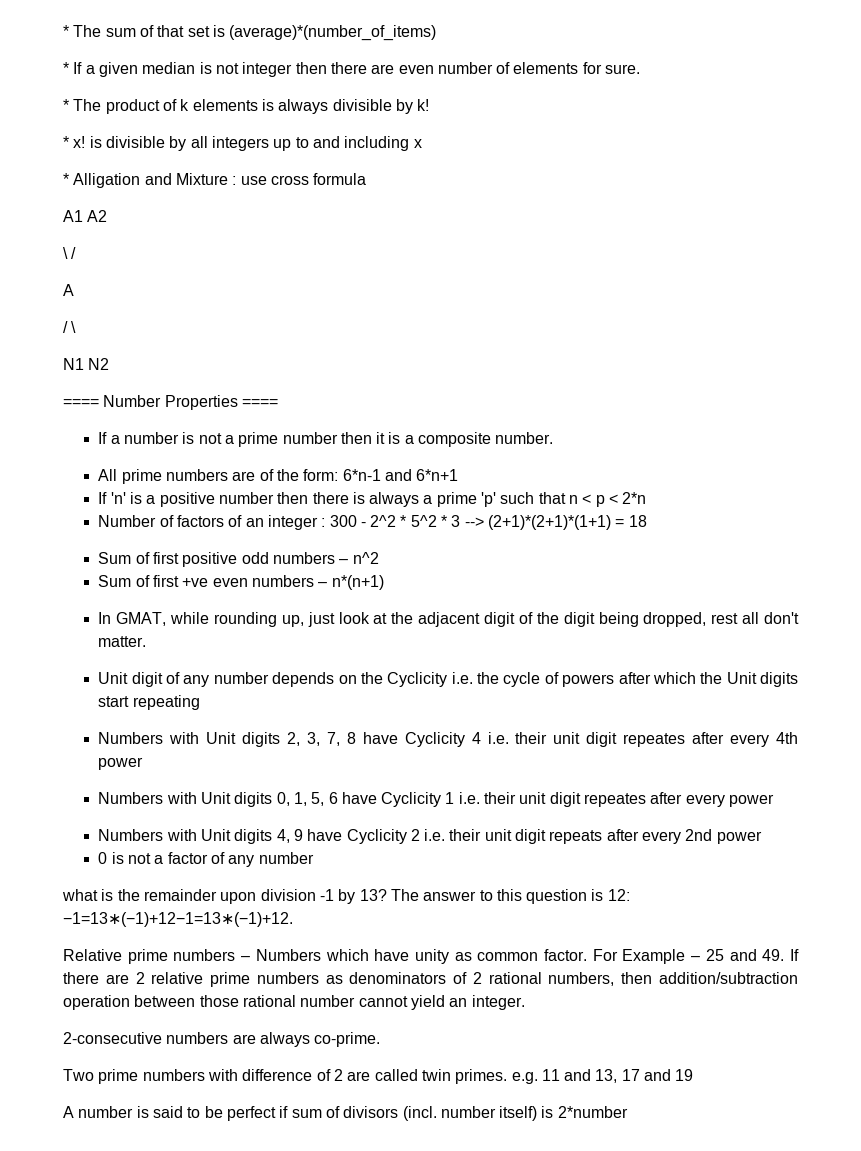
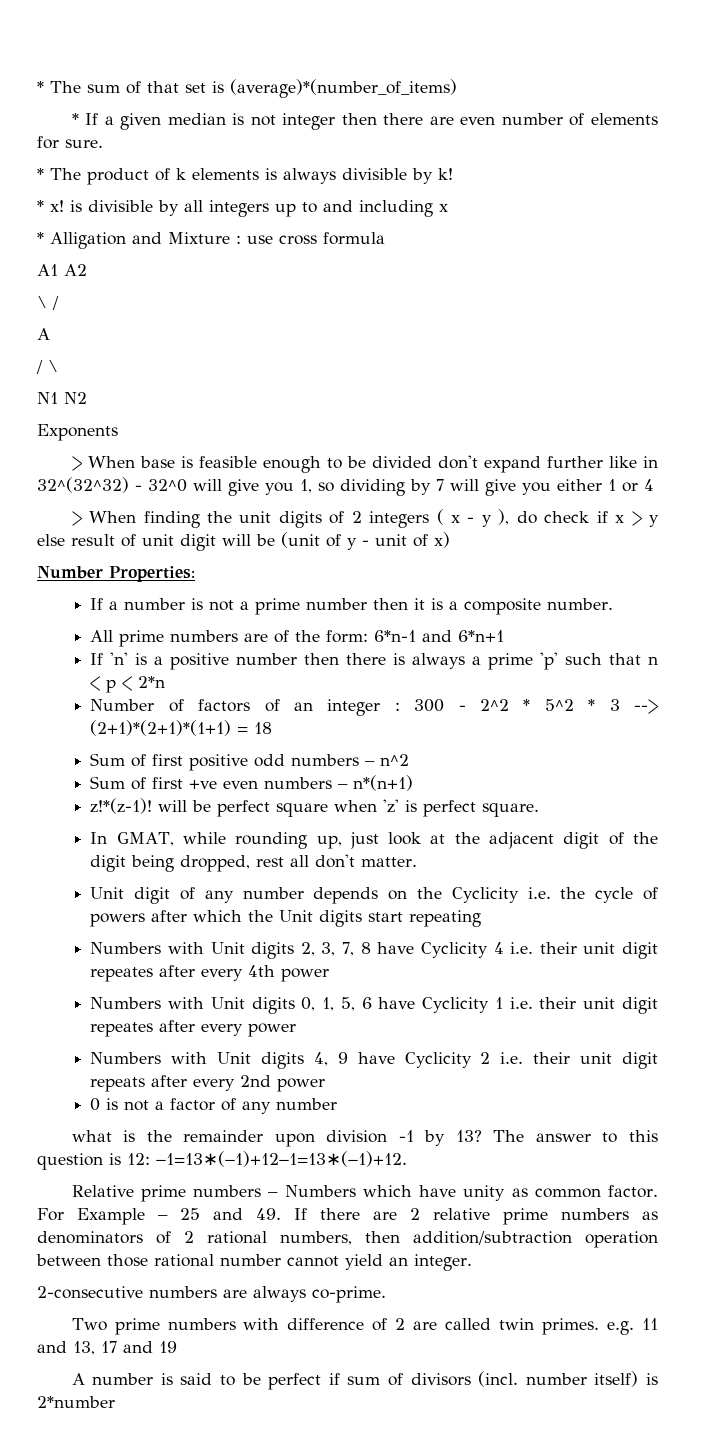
[63,395,278,410] ==== Number Properties ==== -> [37,424,118,441] [71,455,658,473] [37,477,654,496] [71,509,660,528] [37,532,450,551] [37,566,195,582] Exponents // > When base is feasible enough to be divided don't expand further like in 32^(32^32) - 32^0 will give you 1, so dividing by 7 will give you either 1 or 4 // > When finding the unit digits of 2 integers ( x - y ), do check if x > y else result of unit digit will be (unit of y - unit of x) // Number Properties:
(384, 582) none -> [90,798,540,817] // z!*(z-1)! will be perfect square when 'z' is perfect square.

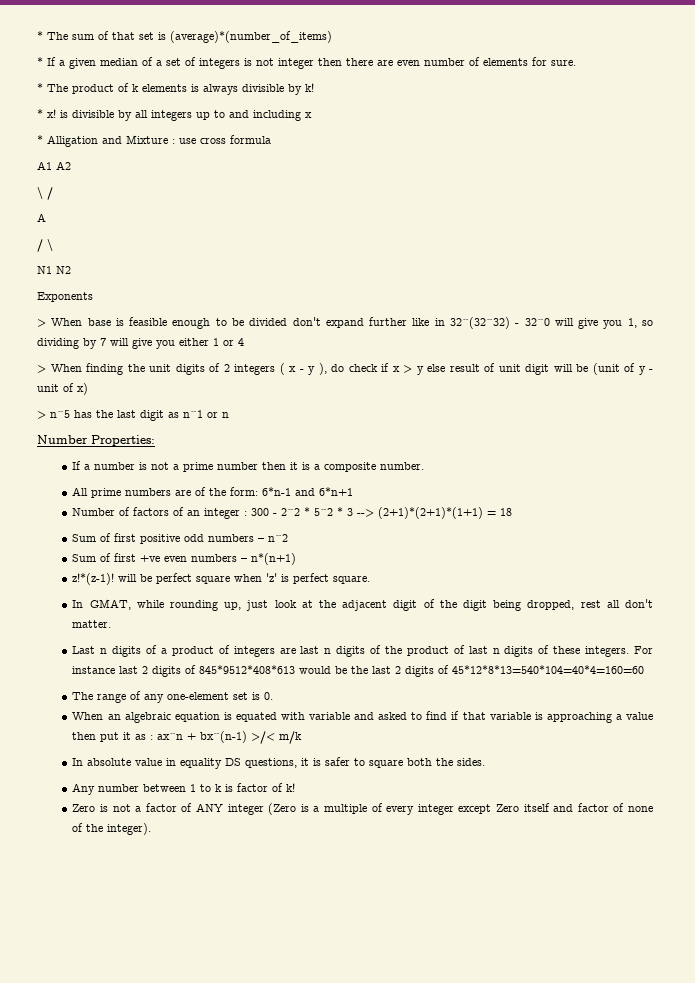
(226, 119) none -> [142,57,240,69] of a set of integers
(450, 540) none -> [37,410,229,421] // > n^5 has the last digit as n^1 or n
[90,652,659,670] [90,676,166,693] // If 'n' is a positive number then there is always a prime 'p' such that n < p < 2*n -> (354, 491) none
[90,887,658,904] [90,910,482,927] [90,942,659,959] [90,965,330,982] [90,997,658,1014] [90,1020,297,1037] [90,1052,659,1069] [90,1075,326,1092] [90,1098,101,1111] Unit digit of any number depends on the Cyclicity i.e. the cycle of powers after which the Unit digits start repeating // Numbers with Unit digits 2, 3, 7, 8 have Cyclicity 4 i.e. their unit digit repeates after every 4th power // Numbers with Unit digits 0, 1, 5, 6 have Cyclicity 1 i.e. their unit digit repeates after every power // Numbers with Unit digits 4, 9 have Cyclicity 2 i.e. their unit digit repeats after every 2nd power // 0 -> [72,645,653,657] [72,665,645,677] [72,691,274,703] [72,711,653,723] [72,731,303,744] [72,757,486,769] [72,783,296,795] [72,804,96,812] Last n digits of a product of integers are last n digits of the product of last n digits of these integers. For instance last 2 digits of 845*9512*408*613 would be the last 2 digits of 45*12*8*13=540*104=40*4=160=60 // The range of any one-element set is 0. // When an algebraic equation is equated with variable and asked to find if that variable is approaching a value then put it as : ax^n + bx^(n-1) >/< m/k // In absolute value in equality DS questions, it is safer to square both the sides. // Any number between 1 to k is factor of k! // Zero
[242,1098,338,1114] [71,1130,658,1147] [37,1151,407,1170] [71,1185,659,1202] [37,1208,658,1225] [37,1231,658,1248] [36,1254,472,1271] [37,1286,386,1303] [71,1318,658,1335] [37,1341,177,1355] [71,1371,658,1390] [37,1396,115,1408] any number // what is the remainder upon division -1 by 13? The answer to this question is 12: −1=13∗(−1)+12−1=13∗(−1)+12. // Relative prime numbers – Numbers which have unity as common factor. For Example – 25 and 49. If there are 2 relative prime numbers as denominators of 2 rational numbers, then addition/subtraction operation between those rational number cannot yield an integer. // 2-consecutive numbers are always co-prime. // Two prime numbers with difference of 2 are called twin primes. e.g. 11 and 13, 17 and 19 // A number is said to be perfect if sum of divisors (incl. number itself) is 2*number -> [196,803,654,815] [72,823,152,835] ANY integer (Zero is a multiple of every integer except Zero itself and factor of none of the integer).

